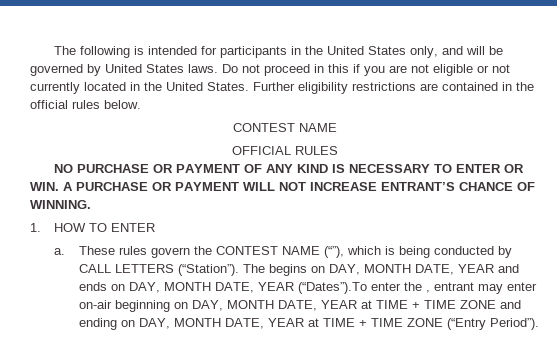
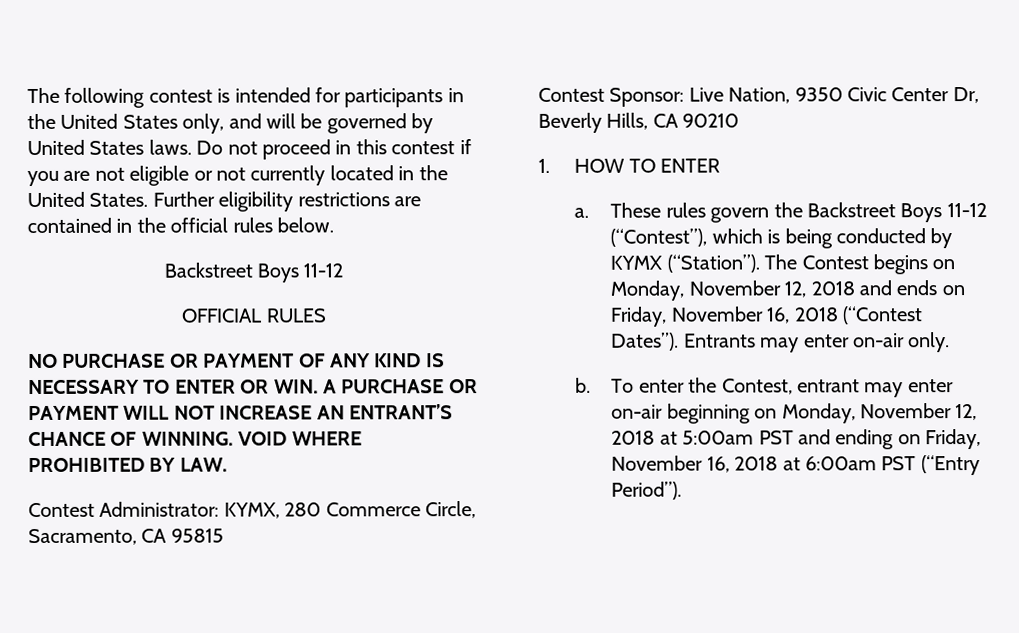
(131, 52) none -> [148,89,213,103] contest
(349, 68) none -> [391,141,456,155] contest
[232,123,337,132] CONTEST NAME -> [163,262,344,283] Backstreet Boys 11-12
(377, 186) none -> [316,405,345,420] AN
(91, 204) none -> [238,431,362,446] [28,457,228,473] [28,501,476,519] [28,528,224,546] [538,87,979,107] [538,112,740,133] VOID WHERE PROHIBITED BY LAW. // Contest Administrator: KYMX, 280 Commerce Circle, Sacramento, CA 95815 // Contest Sponsor: Live Nation, 9350 Civic Center Dr, Beverly Hills, CA 90210
[215,246,344,258] CONTEST NAME (“”), -> [807,202,987,223] [610,228,708,247] Backstreet Boys 11-12 (“Contest”),
[78,264,174,273] CALL LETTERS -> [610,255,663,270] KYMX
(265, 268) none -> [801,255,869,270] Contest
[328,264,519,275] [78,282,367,294] DAY, MONTH DATE, YEAR and ends on DAY, MONTH DATE, YEAR (“Dates”).To -> [610,280,965,301] [610,306,924,327] [611,332,951,353] [575,377,635,393] Monday, November 12, 2018 and ends on Friday, November 16, 2018 (“Contest Dates”). Entrants may enter on-air only. // b. To
[425,290,430,293] , -> [721,378,793,395] Contest,
[191,300,521,311] [78,318,443,330] DAY, MONTH DATE, YEAR at TIME + TIME ZONE and ending on DAY, MONTH DATE, YEAR at TIME + TIME ZONE -> [781,403,978,424] [611,429,982,450] [611,455,917,473] Monday, November 12, 2018 at 5:00am PST and ending on Friday, November 16, 2018 at 6:00am PST

